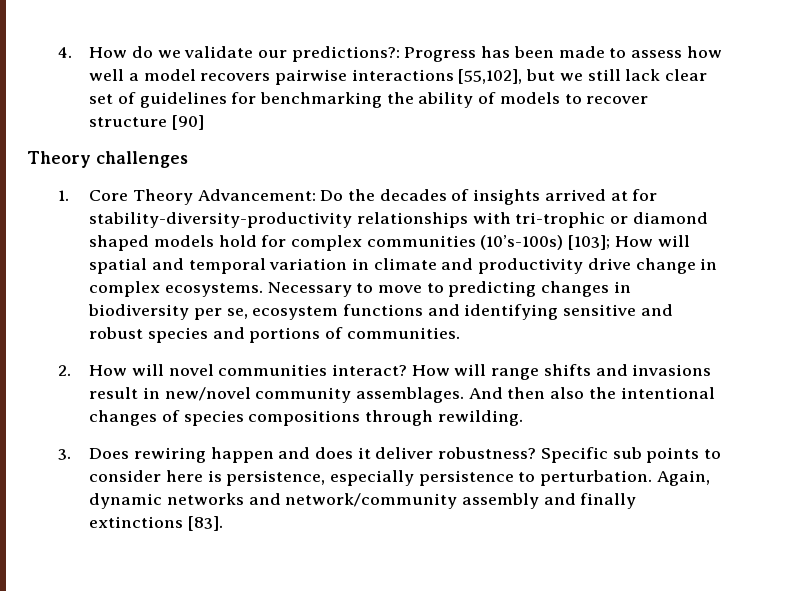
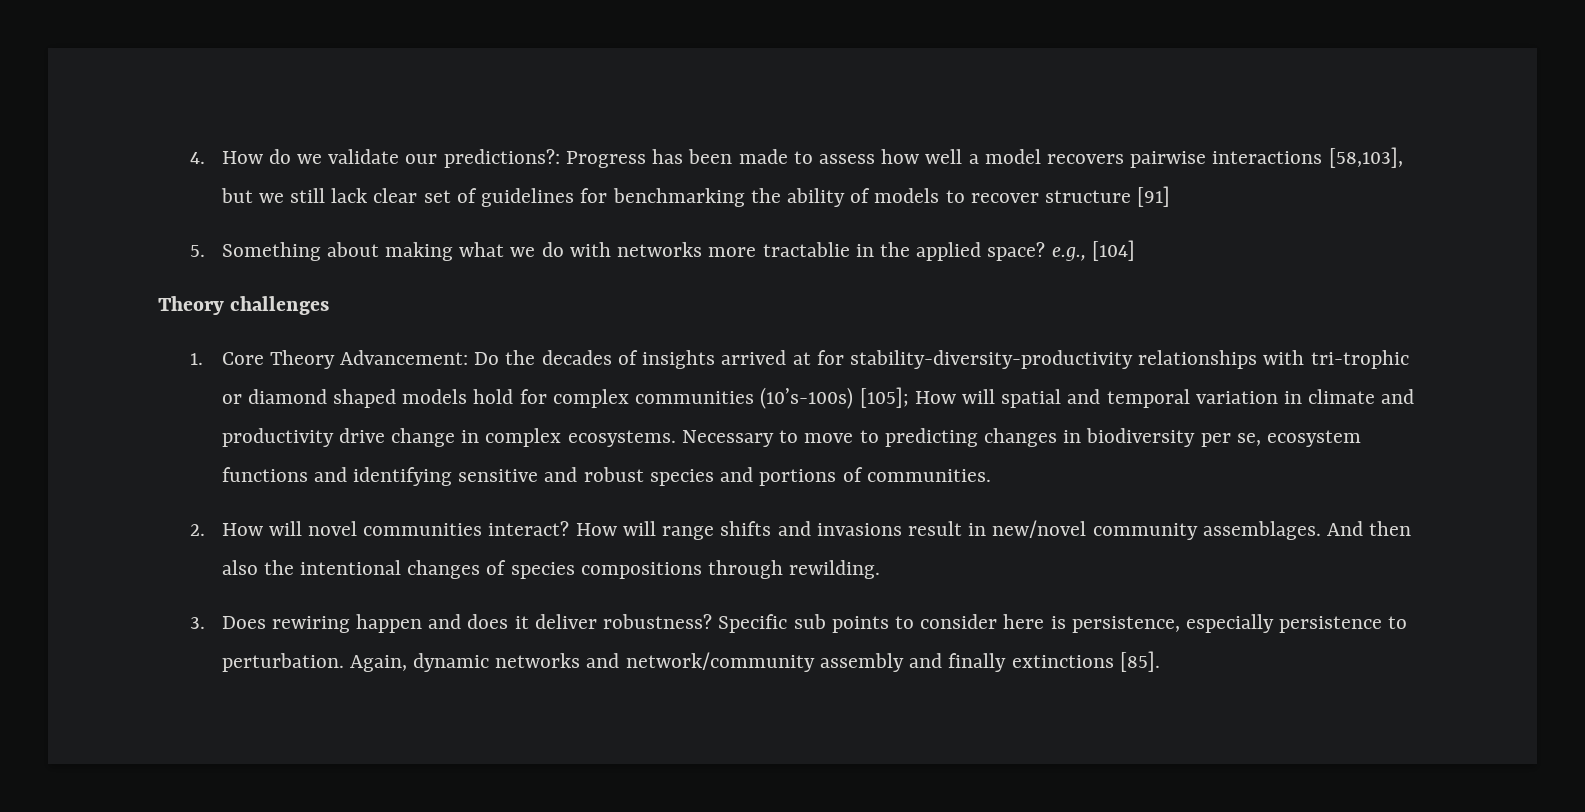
[458,69,523,84] [55,102], -> [1328,147,1403,168] [58,103],
[171,115,204,130] [90] -> [1137,186,1171,207] [189,240,1135,261] [91] // 5. Something about making what we do with networks more tractablie in the applied space? e.g., [104]
[568,235,611,250] [103]; -> [859,387,909,408] [105];
[187,516,223,531] [83]. -> [1119,651,1160,672] [85].

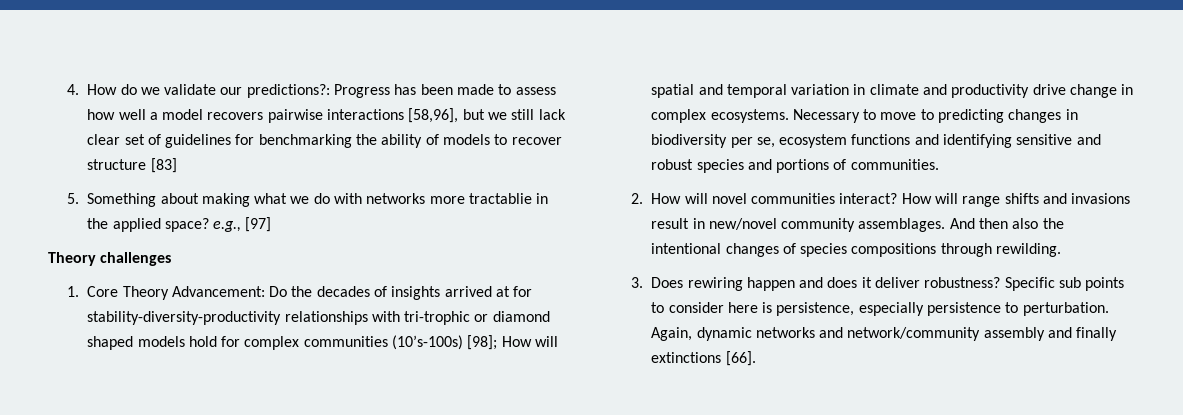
[1328,147,1403,168] [58,103], -> [408,108,459,123] [58,96],
[1137,186,1171,207] [91] -> [150,158,177,173] [83]
[1091,240,1135,261] [104] -> [245,217,272,232] [97]
[859,387,909,408] [105]; -> [467,335,498,350] [98];
[1119,651,1160,672] [85]. -> [725,351,756,366] [66].

